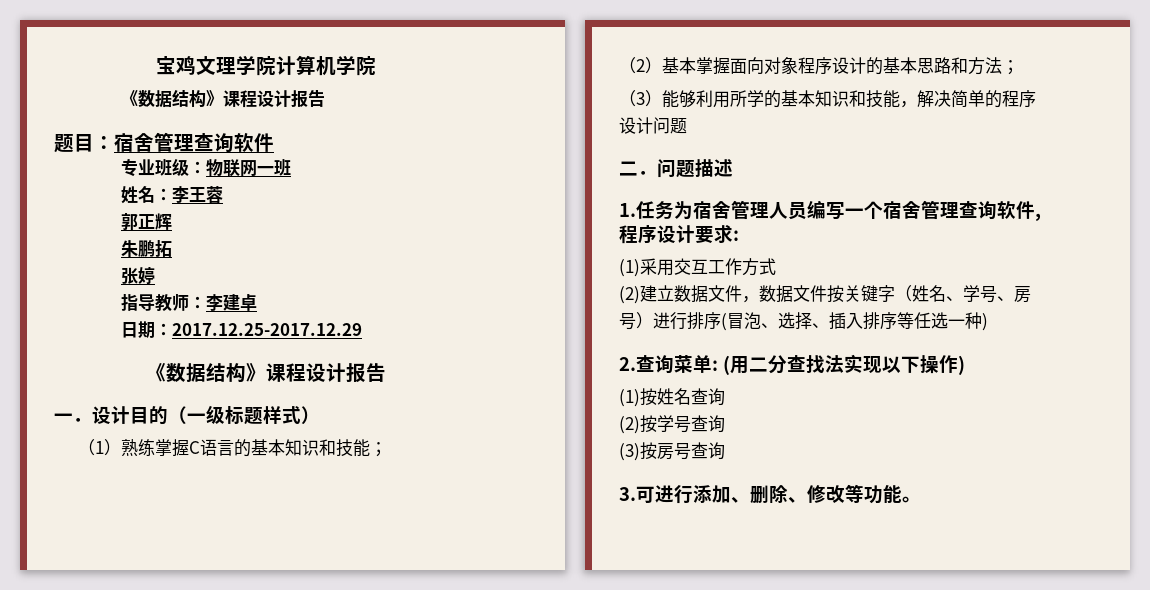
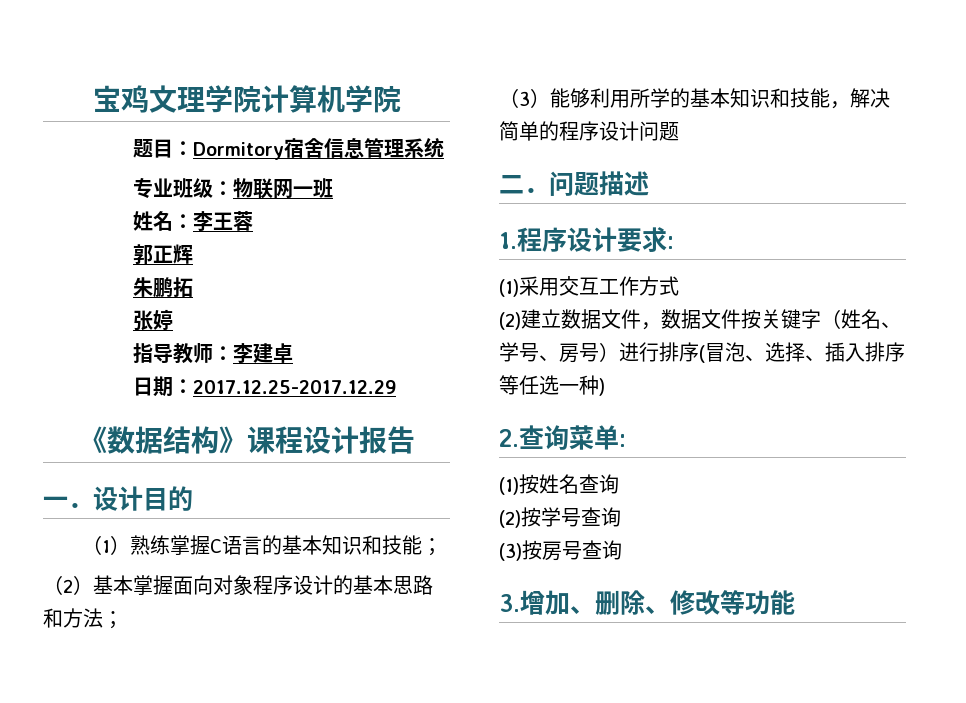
[121,89,326,108] [54,132,274,153] 《数据结构》课程设计报告 // 题目：宿舍管理查询软件 -> [133,137,445,160] 题目：Dormitory宿舍信息管理系统
[168,405,320,425] （一级标题样式） -> (193, 498) none
[636,200,1041,221] 任务为宿舍管理人员编写一个宿舍管理查询软件, -> (517, 240) none
[722,354,965,375] (用二分查找法实现以下操作) -> (626, 440) none
[636,485,712,504] 可进行添 -> [520,590,545,615] 增
[902,496,921,503] 。 -> (795, 602) none

